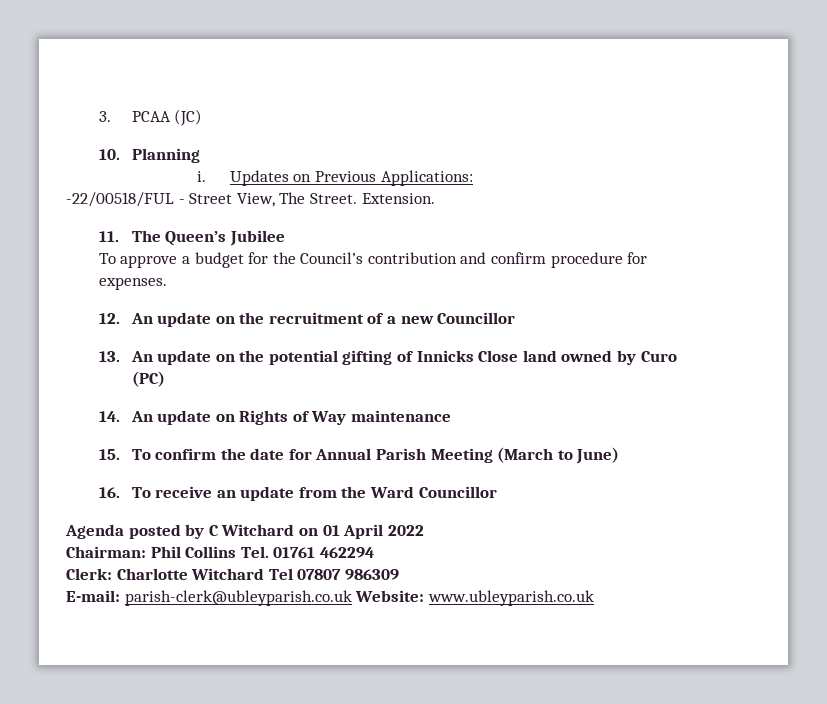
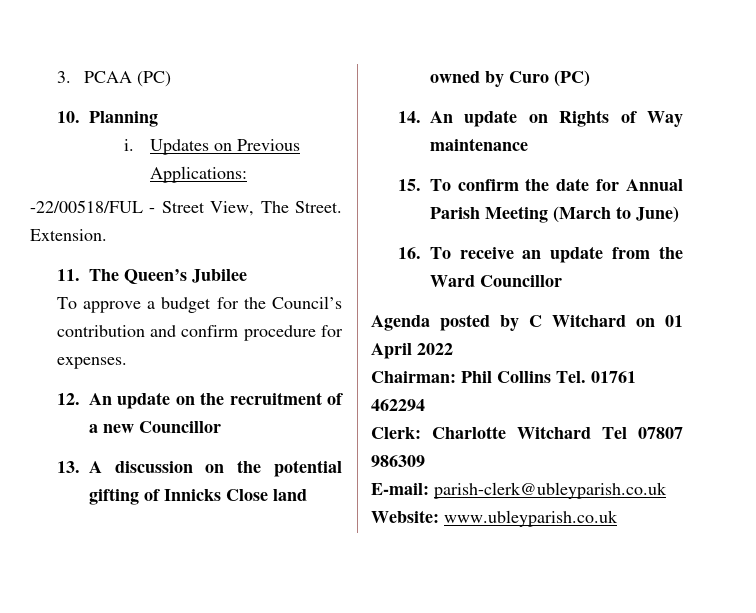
[174,109,203,126] (JC) -> [136,71,171,87] (PC)
[130,350,212,365] An update -> [88,461,193,473] A discussion

